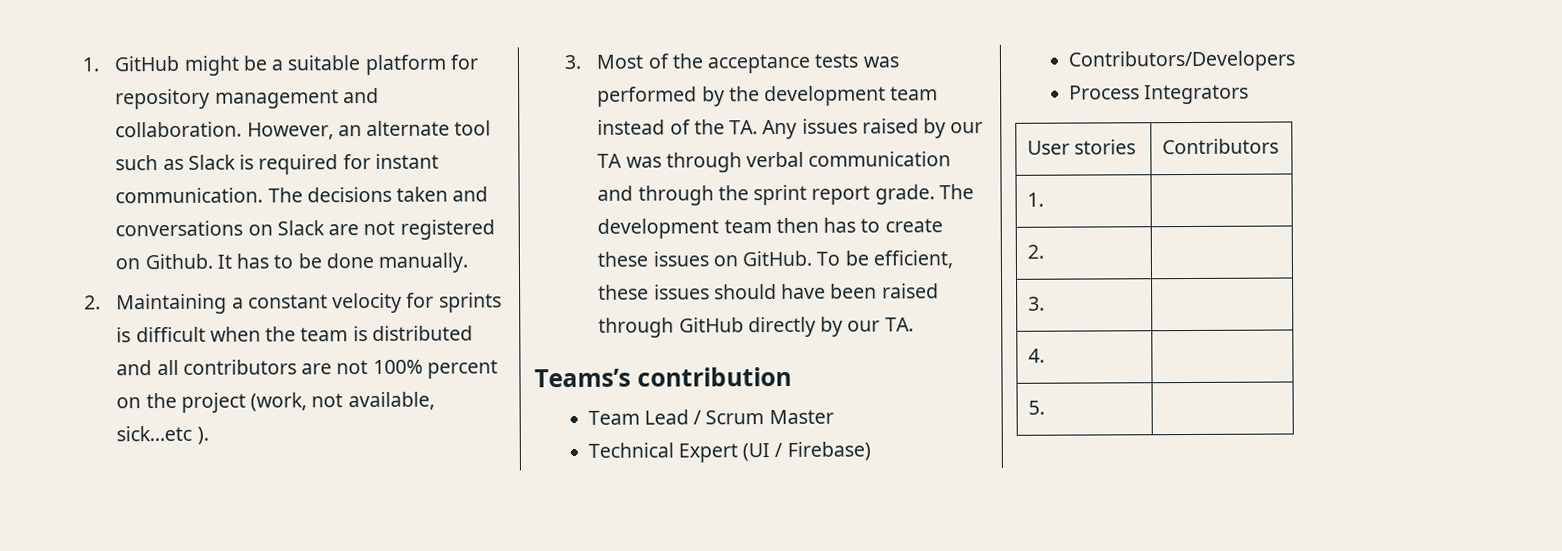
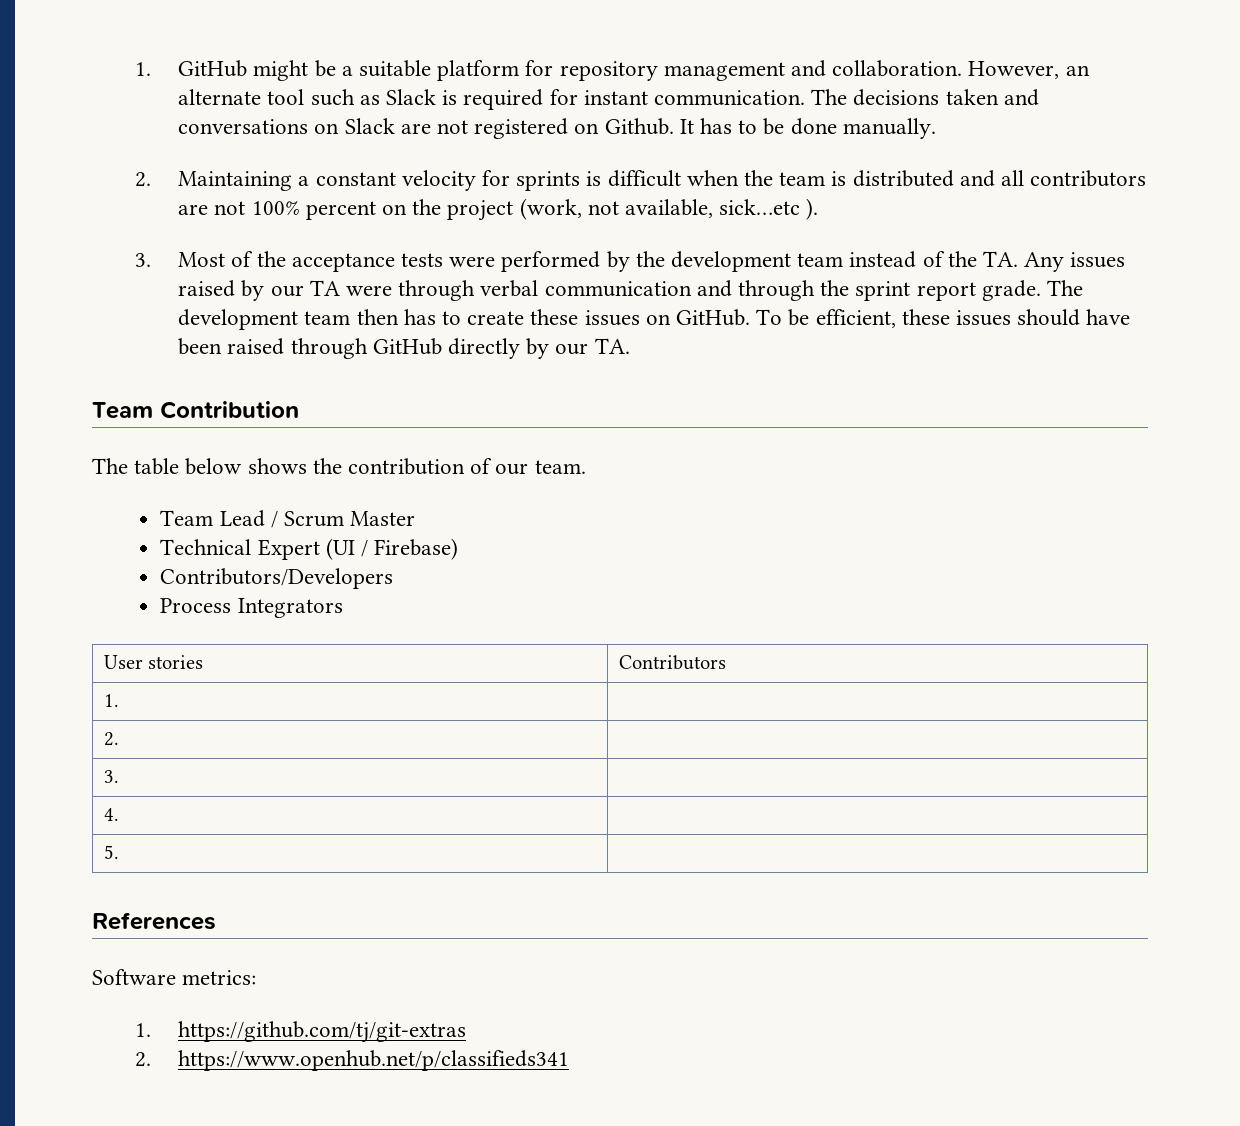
[862,56,899,68] was -> [449,256,496,267] were
[625,156,662,168] was -> [345,285,392,296] were
[534,366,792,388] Teams’s contribution -> [92,401,299,419] [92,458,586,475] Team Contribution // The table below shows the contribution of our team.
(1046, 407) none -> [92,912,216,930] [92,969,257,985] [135,1021,467,1043] [135,1050,570,1071] // References // Software metrics: // 1. https://github.com/tj/git-extras // 2. https://www.openhub.net/p/classifieds341

